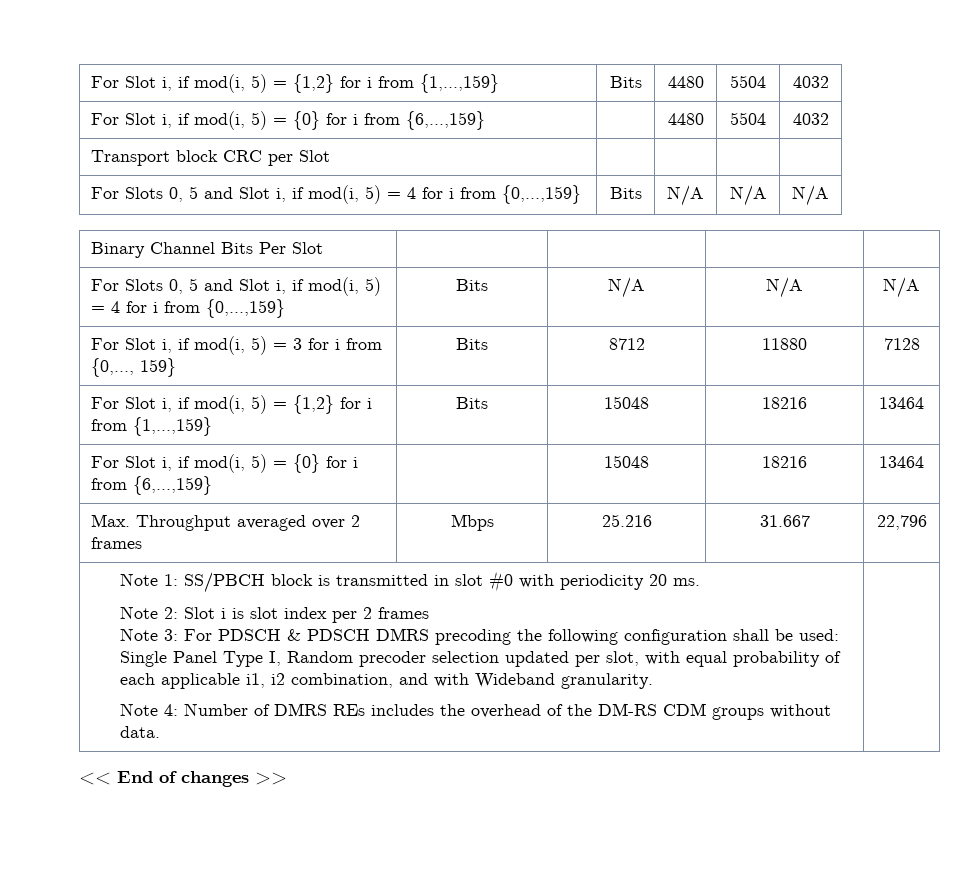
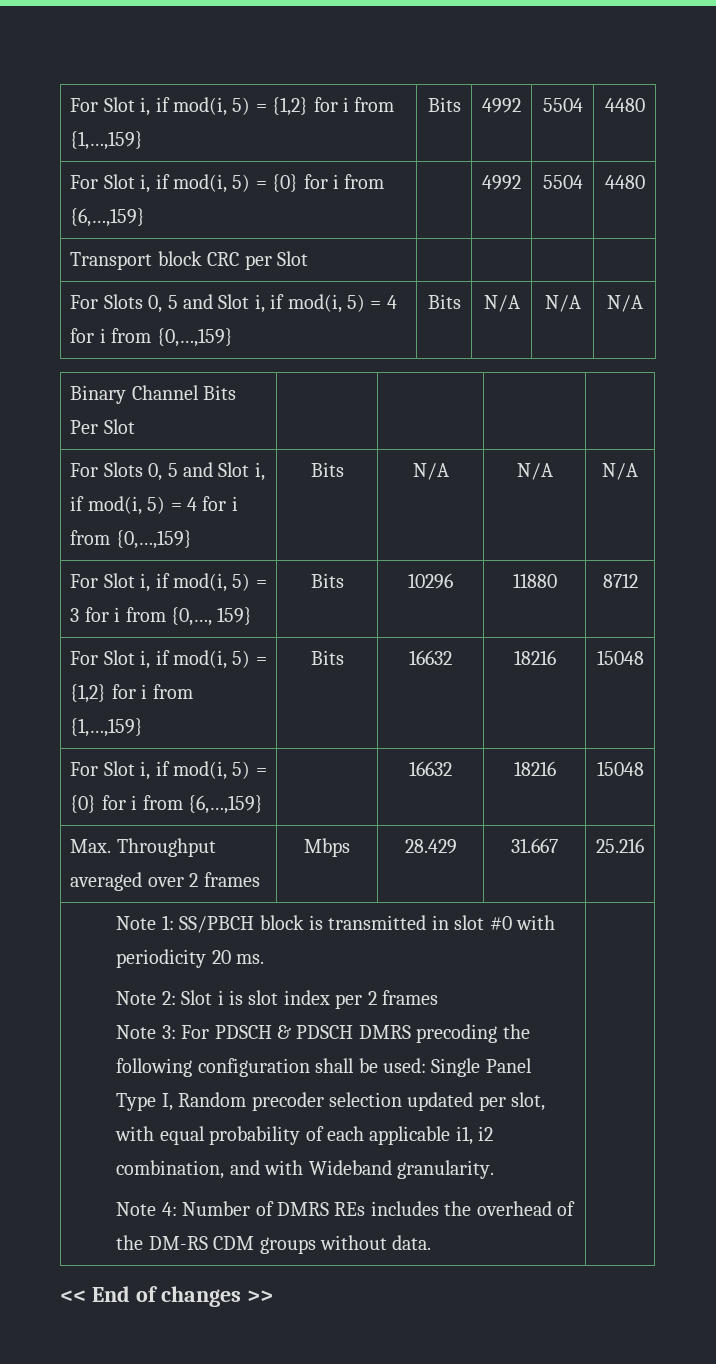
[667,76,704,88] [730,75,766,88] [792,76,829,88] 4480 | 5504 | 4032 -> [482,98,521,113] [542,98,583,112] [604,98,645,112] 4992 | 5504 | 4480
[667,113,704,125] [730,112,766,125] [792,113,829,125] 4480 | 5504 | 4032 -> [482,175,521,190] [542,175,583,189] [604,175,645,189] 4992 | 5504 | 4480
[608,338,645,350] 8712 -> [408,573,453,589] 10296
[883,338,920,350] 7128 -> [602,573,638,588] 8712
[604,396,649,409] [762,397,807,409] [879,397,924,409] 15048 | 18216 | 13464 -> [409,650,452,665] [513,650,556,665] [596,650,644,665] 16632 | 18216 | 15048
[604,455,649,468] [762,456,807,468] [879,456,924,468] 15048 | 18216 | 13464 -> [409,761,452,776] [513,761,556,776] [596,761,644,776] 16632 | 18216 | 15048
[601,514,652,527] 25.216 -> [404,839,457,854] 28.429
[876,515,927,530] 22,796 -> [596,838,644,853] 25.216

